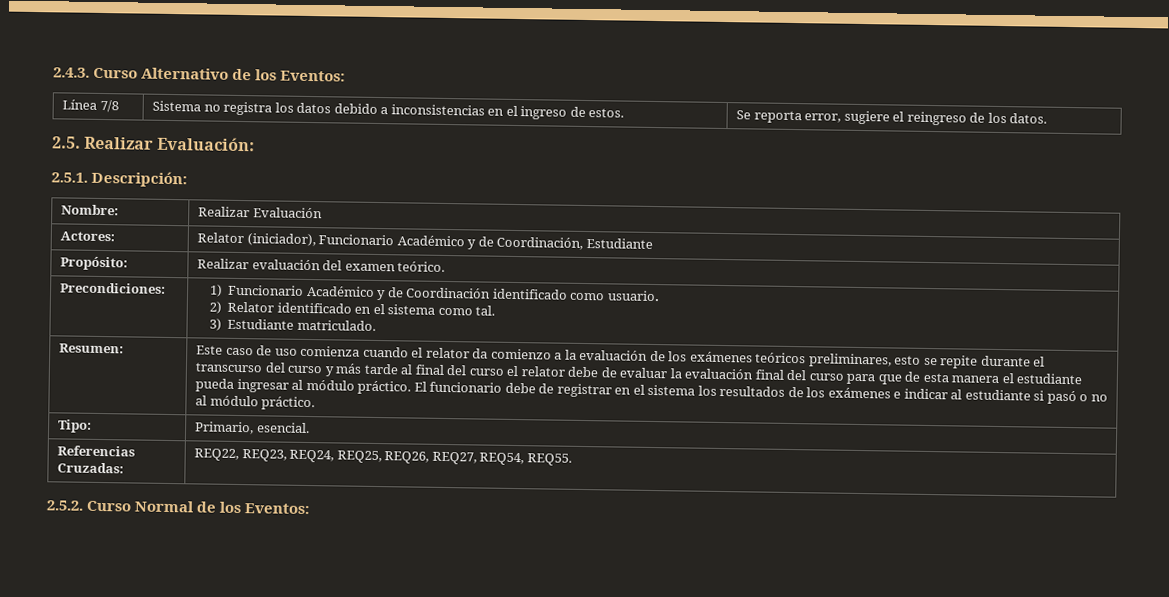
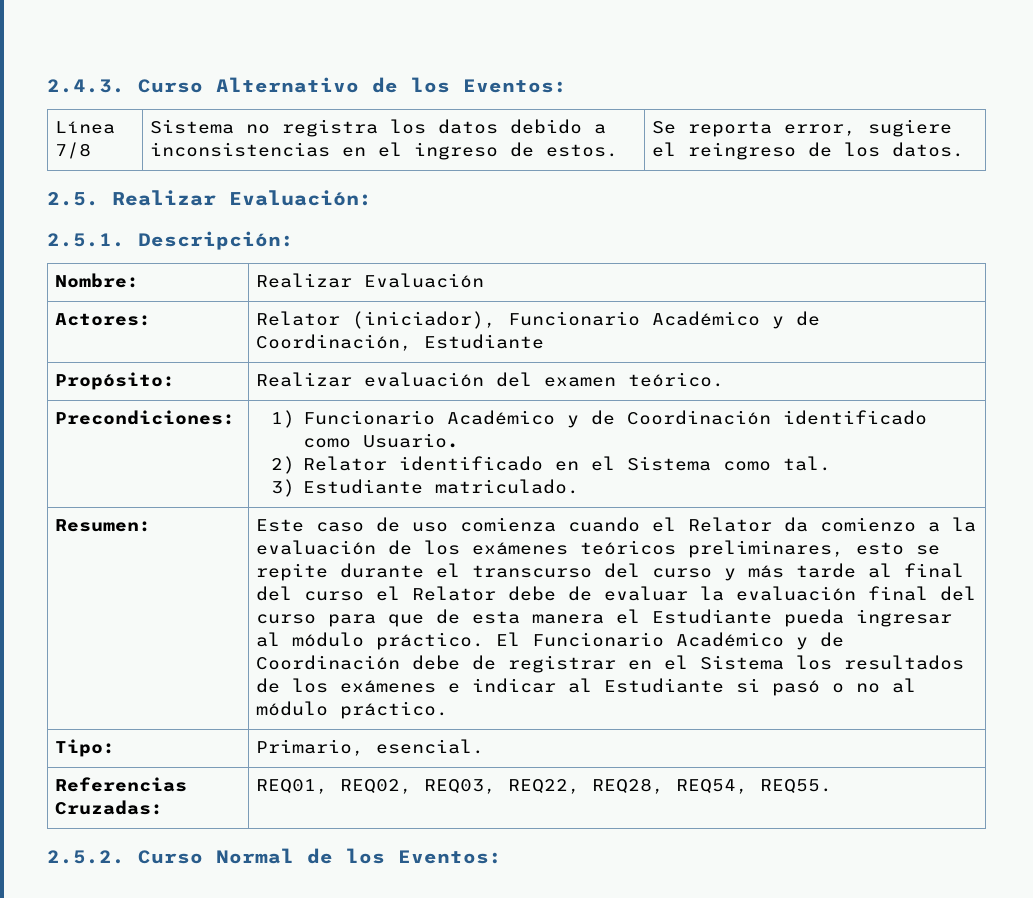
[606,290,660,302] usuario. -> [362,433,459,448] Usuario.
[387,304,436,315] sistema -> [626,456,711,471] Sistema
[425,347,470,359] relator -> [688,517,773,532] Relator
[520,366,566,377] relator -> [412,586,497,601] Relator
[1016,373,1083,385] estudiante -> [652,609,773,624] Estudiante
[429,381,503,393] funcionario -> [532,632,845,650] [256,655,401,670] Funcionario Académico y de Coordinación
[647,384,696,396] sistema -> [700,655,785,670] Sistema
[964,389,1031,401] estudiante -> [604,678,725,693] Estudiante
[194,448,477,465] REQ22, REQ23, REQ24, REQ25, REQ26, REQ27, -> [256,778,665,794] REQ01, REQ02, REQ03, REQ22, REQ28,

